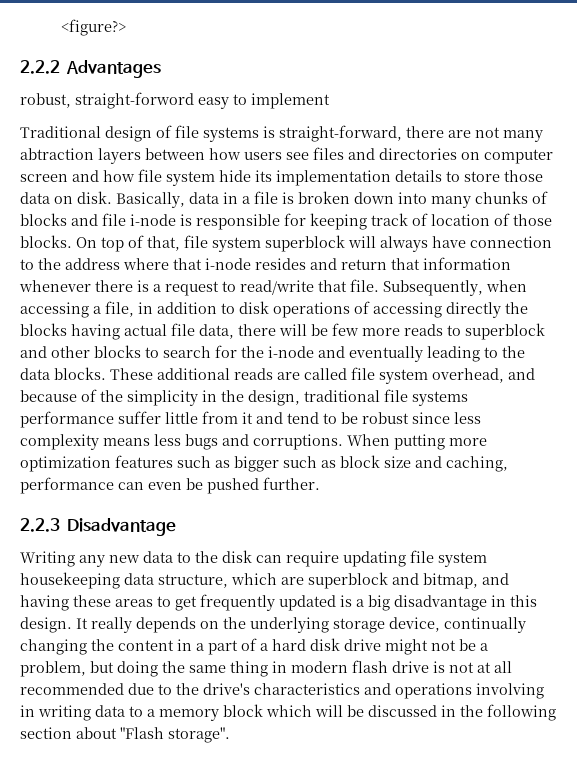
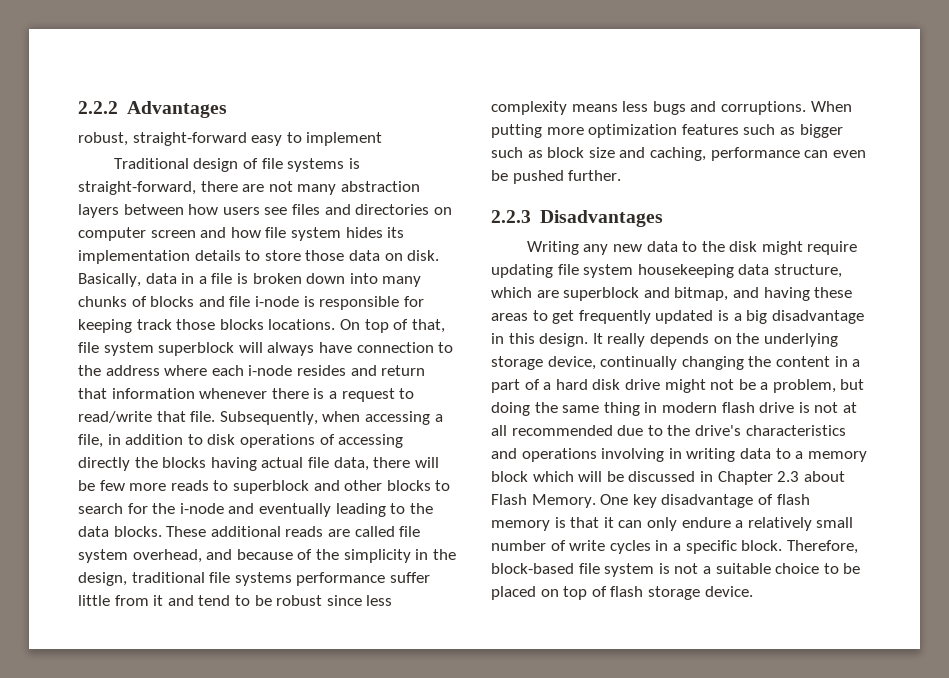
[61,19,127,36] <figure?> // -> (78, 107) none
[75,92,194,109] straight-forword -> [132,132,247,146] straight-forward
[20,148,94,160] abtraction -> [340,181,420,192] abstraction
[219,170,251,182] hide -> [345,227,383,238] hides
[412,213,552,226] [20,235,72,248] of location of those blocks. -> [176,319,336,330] those blocks locations.
[173,258,202,270] that -> [211,365,244,376] each
[67,518,177,536] Disadvantage -> [539,210,663,227] Disadvantages
[256,555,282,563] can -> [761,241,803,255] might
[460,704,556,721] [20,727,230,743] the following section about "Flash storage". -> [717,471,845,485] [491,494,810,508] [491,517,854,531] [491,540,858,554] [491,563,861,577] [491,586,753,600] Chapter 2.3 about Flash Memory. One key disadvantage of flash memory is that it can only endure a relatively small number of write cycles in a specific block. Therefore, block-based file system is not a suitable choice to be placed on top of flash storage device.

